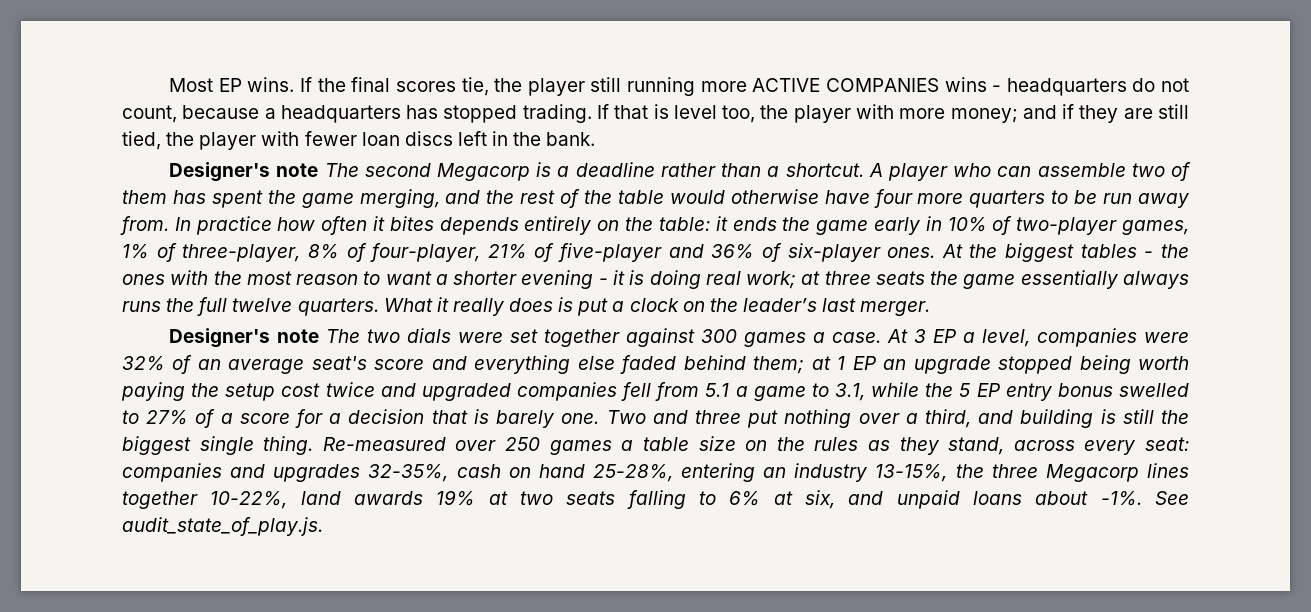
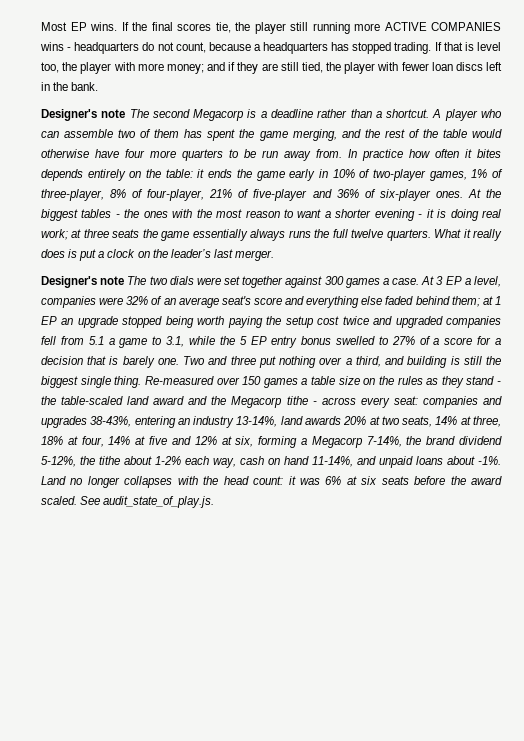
[505,437,541,451] 250 -> [242,376,262,385] 150
[948,437,1005,455] stand, -> [466,376,501,385] [41,396,317,408] stand - the table-scaled land award and the Megacorp tithe -
[368,463,1189,482] [122,490,835,509] 32-35%, cash on hand 25-28%, entering an industry 13-15%, the three Megacorp lines together 10-22%, land awards 19% at two seats falling to 6% at six, -> [90,416,501,428] [41,436,502,448] [41,456,353,468] 38-43%, entering an industry 13-14%, land awards 20% at two seats, 14% at three, 18% at four, 14% at five and 12% at six, forming a Megacorp 7-14%, the brand dividend 5-12%, the tithe about 1-2% each way, cash on hand 11-14%,
(1142, 498) none -> [41,476,502,488] [41,496,77,505] Land no longer collapses with the head count: it was 6% at six seats before the award scaled.

